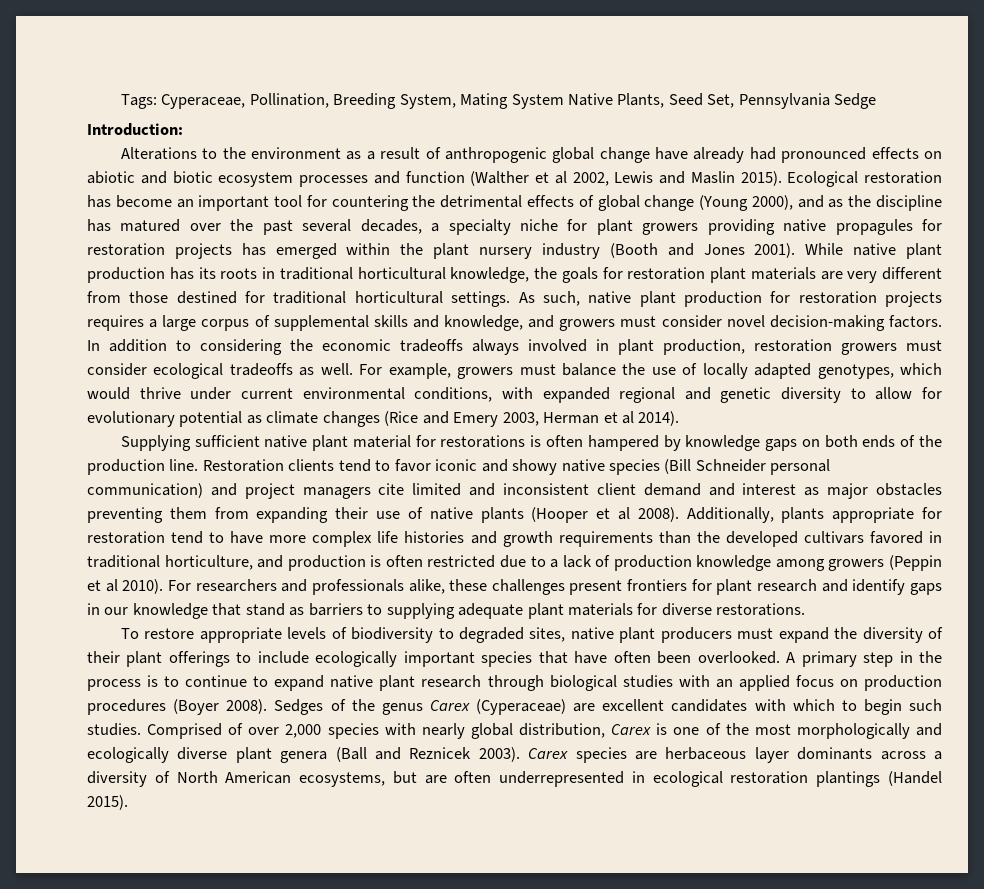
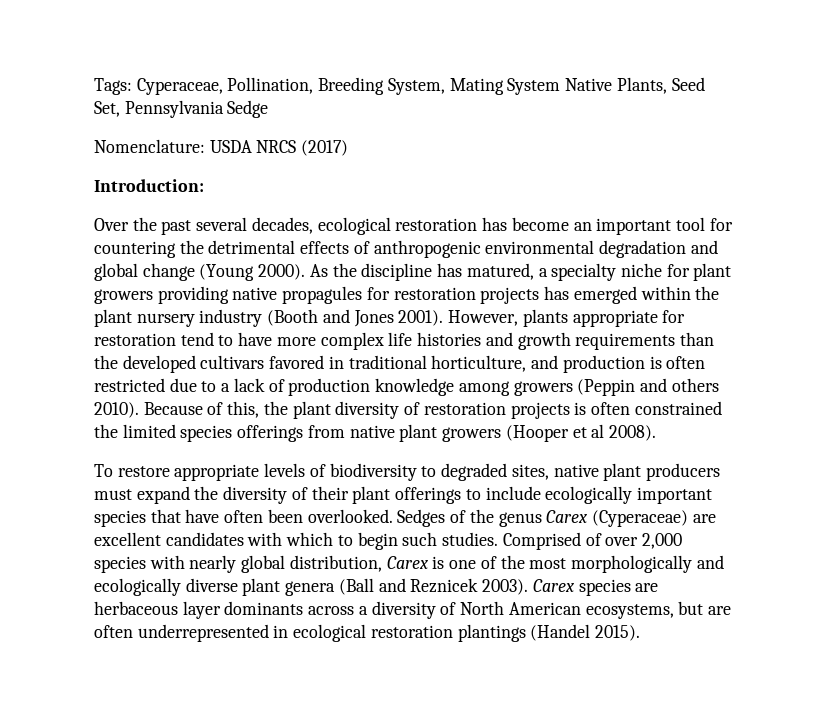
[87,123,183,136] [120,147,942,163] [87,171,859,187] Introduction: // Alterations to the environment as a result of anthropogenic global change have already had pronounced effects on abiotic and biotic ecosystem processes and function (Walther et al 2002, Lewis and Maslin 2015). Ecological -> [94,139,349,156] [94,179,204,192] [94,217,391,235] Nomenclature: USDA NRCS (2017) // Introduction: // Over the past several decades, ecological
[597,195,943,211] [87,219,422,235] global change (Young 2000), and as the discipline has matured over the past several decades, -> [373,240,718,258] [94,263,534,281] anthropogenic environmental degradation and global change (Young 2000). As the discipline has matured,
[805,243,943,259] [87,267,942,283] [87,291,942,307] [87,315,942,331] [87,339,942,355] [87,363,942,379] [87,387,942,403] [87,411,680,427] [120,435,942,451] [87,459,831,475] [87,483,942,499] [87,507,774,523] While native plant production has its roots in traditional horticultural knowledge, the goals for restoration plant materials are very different from those destined for traditional horticultural settings. As such, native plant production for restoration projects requires a large corpus of supplemental skills and knowledge, and growers must consider novel decision-making factors. In addition to considering the economic tradeoffs always involved in plant production, restoration growers must consider ecological tradeoffs as well. For example, growers must balance the use of locally adapted genotypes, which would thrive under current environmental conditions, with expanded regional and genetic diversity to allow for evolutionary potential as climate changes (Rice and Emery 2003, Herman et al 2014). // Supplying sufficient native plant material for restorations is often hampered by knowledge gaps on both ends of the production line. Restoration clients tend to favor iconic and showy native species (Bill Schneider personal communication) and project managers cite limited and inconsistent client demand and interest as major obstacles preventing them from expanding their use of native plants (Hooper et al 2008). Additionally, -> [448,310,519,326] However,
[87,579,942,595] [87,603,806,619] et al 2010). For researchers and professionals alike, these challenges present frontiers for plant research and identify gaps in our knowledge that stand as barriers to supplying adequate plant materials for diverse restorations. -> [639,378,719,392] [94,401,722,419] [94,424,656,442] and others 2010). Because of this, the plant diversity of restoration projects is often constrained the limited species offerings from native plant growers (Hooper et al 2008).
[786,651,943,667] [87,675,942,691] [87,699,268,715] A primary step in the process is to continue to expand native plant research through biological studies with an applied focus on production procedures (Boyer 2008). -> (393, 516) none

